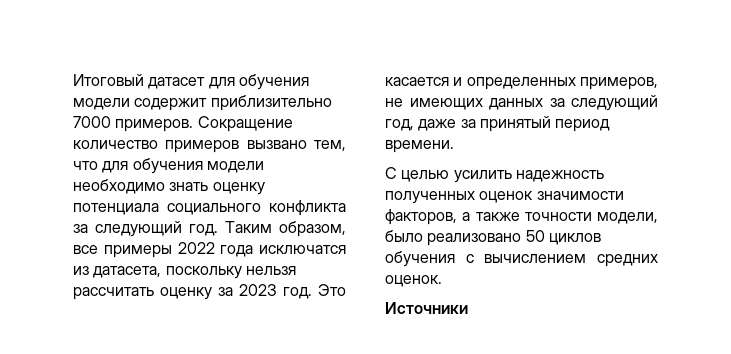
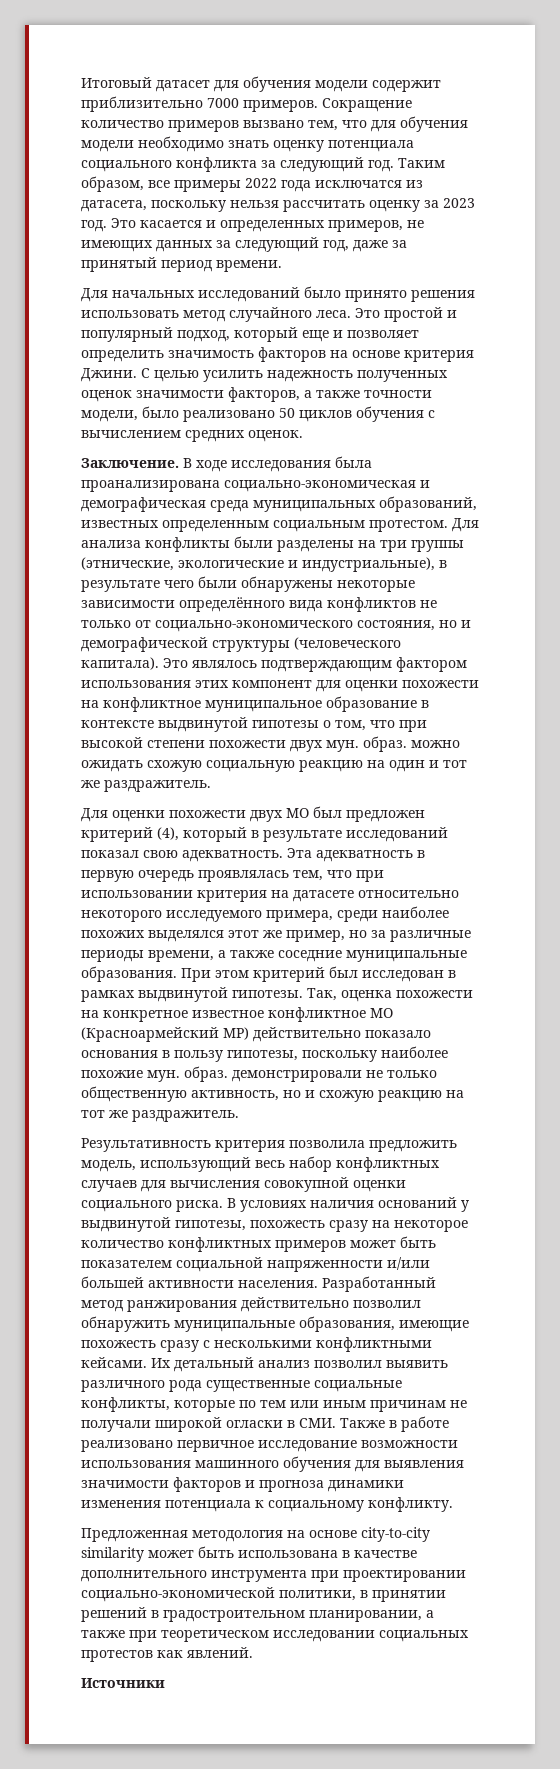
(454, 146) none -> [81,286,475,302] [81,307,457,322] [81,327,419,342] [81,347,474,362] [81,368,137,382] Для начальных исследований было принято решения использовать метод случайного леса. Это простой и популярный подход, который еще и позволяет определить значимость факторов на основе критерия Джини.
(442, 281) none -> [81,456,372,472] [81,480,430,492] [81,496,477,512] [81,518,479,532] [81,536,464,552] [81,557,447,572] [81,576,415,592] [81,597,437,612] [81,620,471,632] [81,637,401,652] [81,657,467,672] [81,680,479,692] [81,696,429,712] [81,717,427,732] [81,736,460,752] [81,760,467,772] [81,780,211,792] [81,806,425,822] [81,827,448,842] [81,848,425,862] [81,870,384,882] [81,890,459,902] [81,906,449,922] [81,930,471,942] [81,950,467,962] [81,966,456,982] [81,987,473,1002] [81,1007,393,1022] [81,1027,431,1042] [81,1046,448,1062] [81,1066,437,1082] [81,1086,464,1102] [81,1110,239,1122] [81,1138,457,1152] [81,1156,440,1172] [81,1177,406,1192] [81,1197,469,1212] [81,1217,468,1232] [81,1236,436,1252] [81,1257,430,1272] [81,1276,436,1292] [81,1297,421,1312] [81,1316,469,1332] [81,1337,432,1352] [81,1357,448,1372] [81,1380,402,1392] [81,1397,467,1412] [81,1416,449,1432] [81,1440,458,1452] [81,1456,464,1472] [81,1477,404,1492] [81,1497,453,1512] [81,1527,430,1542] [81,1546,417,1562] [81,1570,466,1582] [81,1587,446,1602] [81,1607,434,1622] [81,1630,469,1642] [81,1647,253,1662] // Заключение. В ходе исследования была проанализирована социально-экономическая и демографическая среда муниципальных образований, известных определенным социальным протестом. Для анализа конфликты были разделены на три группы (этнические, экологические и индустриальные), в результате чего были обнаружены некоторые зависимости определённого вида конфликтов не только от социально-экономического состояния, но и демографической структуры (человеческого капитала). Это являлось подтверждающим фактором использования этих компонент для оценки похожести на конфликтное муниципальное образование в контексте выдвинутой гипотезы о том, что при высокой степени похожести двух мун. образ. можно ожидать схожую социальную реакцию на один и тот же раздражитель. // Для оценки похожести двух МО был предложен критерий (4), который в результате исследований показал свою адекватность. Эта адекватность в первую очередь проявлялась тем, что при использовании критерия на датасете относительно некоторого исследуемого примера, среди наиболее похожих выделялся этот же пример, но за различные периоды времени, а также соседние муниципальные образования. При этом критерий был исследован в рамках выдвинутой гипотезы. Так, оценка похожести на конкретное известное конфликтное МО (Красноармейский МР) действительно показало основания в пользу гипотезы, поскольку наиболее похожие мун. образ. демонстрировали не только общественную активность, но и схожую реакцию на тот же раздражитель. // Результативность критерия позволила предложить модель, использующий весь набор конфликтных случаев для вычисления совокупной оценки социального риска. В условиях наличия оснований у выдвинутой гипотезы, похожесть сразу на некоторое количество конфликтных примеров может быть показателем социальной напряженности и/или большей активности населения. Разработанный метод ранжирования действительно позволил обнаружить муниципальные образования, имеющие похожесть сразу с несколькими конфликтными кейсами. Их детальный анализ позволил выявить различного рода существенные социальные конфликты, которые по тем или иным причинам не получали широкой огласки в СМИ. Также в работе реализовано первичное исследование возможности использования машинного обучения для выявления значимости факторов и прогноза динамики изменения потенциала к социальному конфликту. // Предложенная методология на основе city-to-city similarity может быть использована в качестве дополнительного инструмента при проектировании социально-экономической политики, в принятии решений в градостроительном планировании, а также при теоретическом исследовании социальных протестов как явлений.

